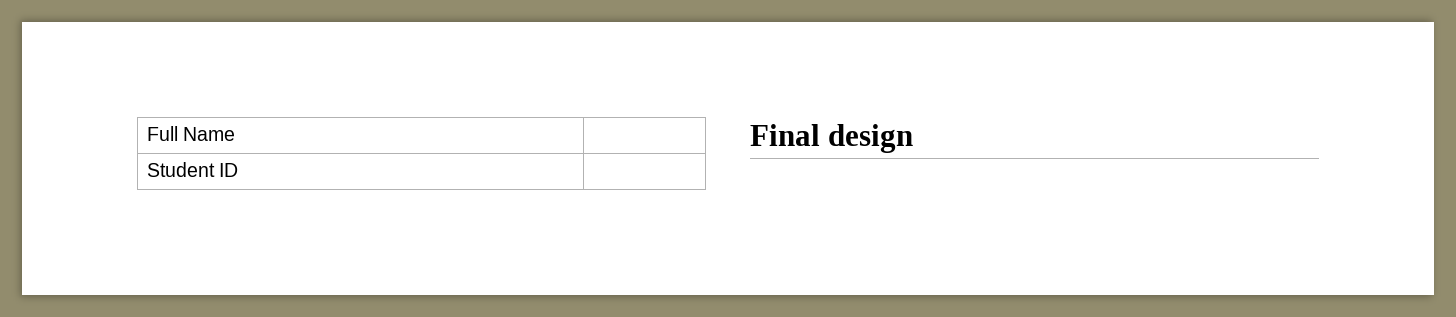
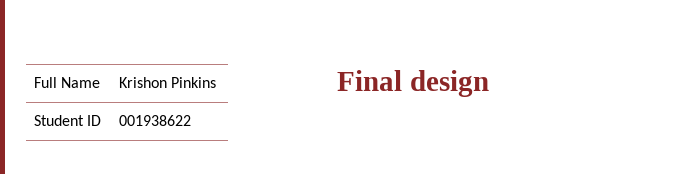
(236, 134) none -> [118,77,217,88] Krishon Pinkins
(239, 170) none -> [118,115,191,126] 001938622

